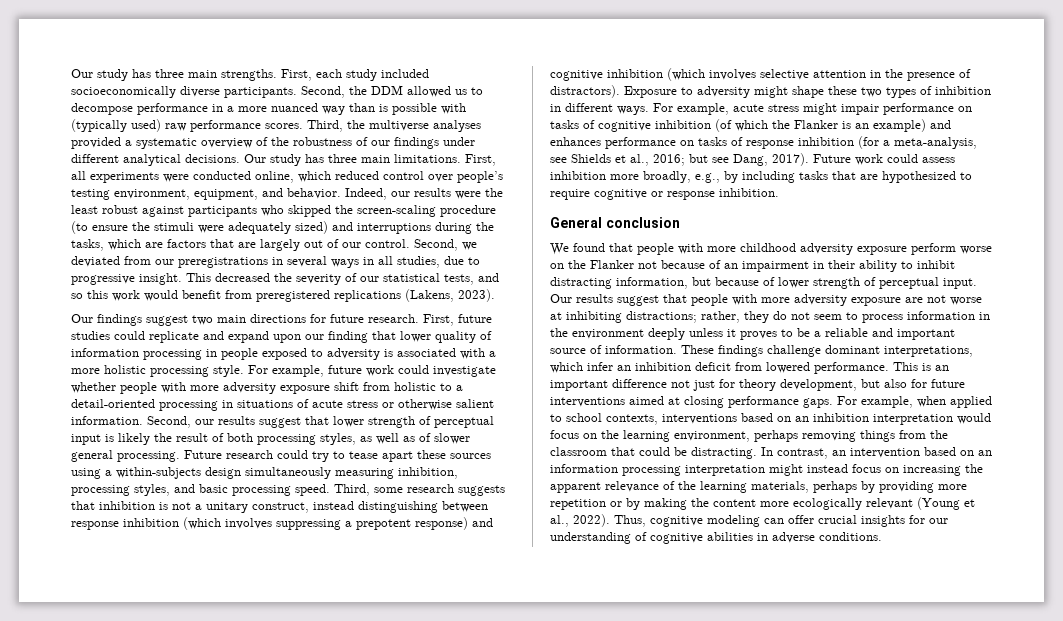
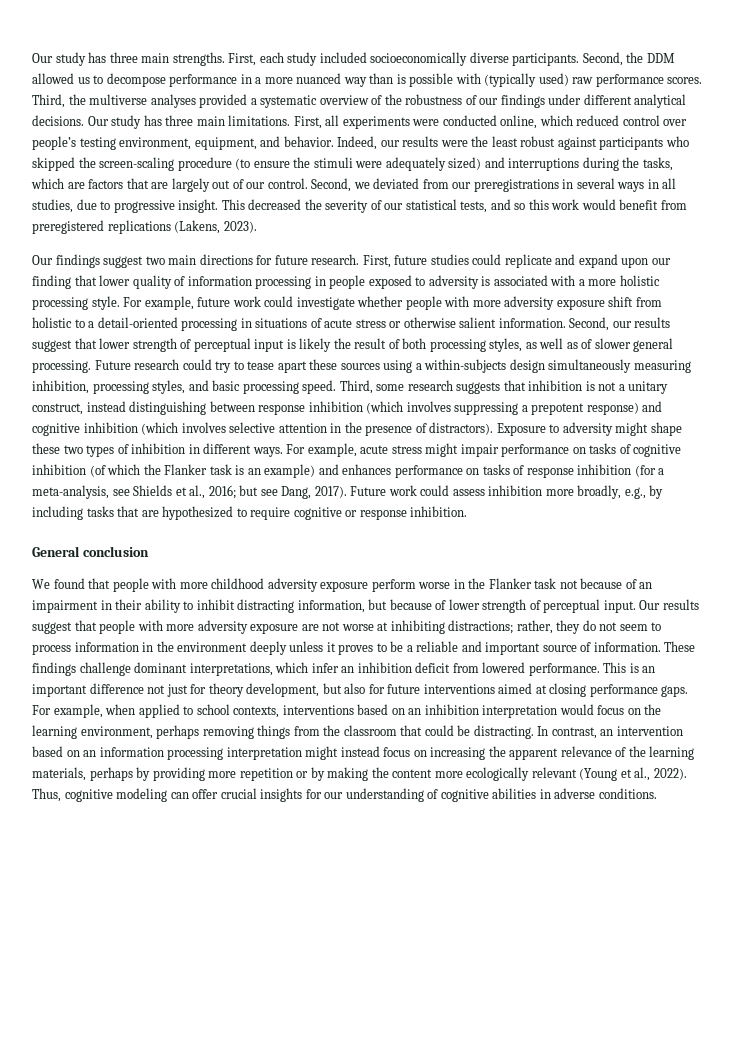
(838, 124) none -> [209,464,232,475] task
[550,260,634,269] on the Flanker -> [453,578,557,589] in the Flanker task

